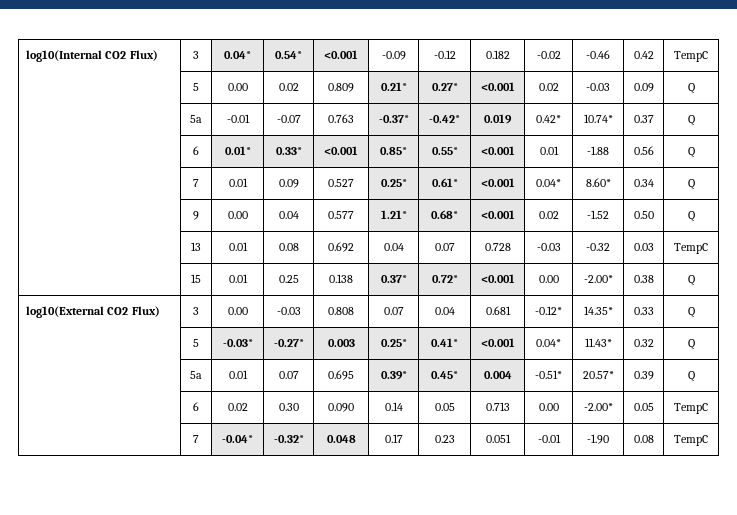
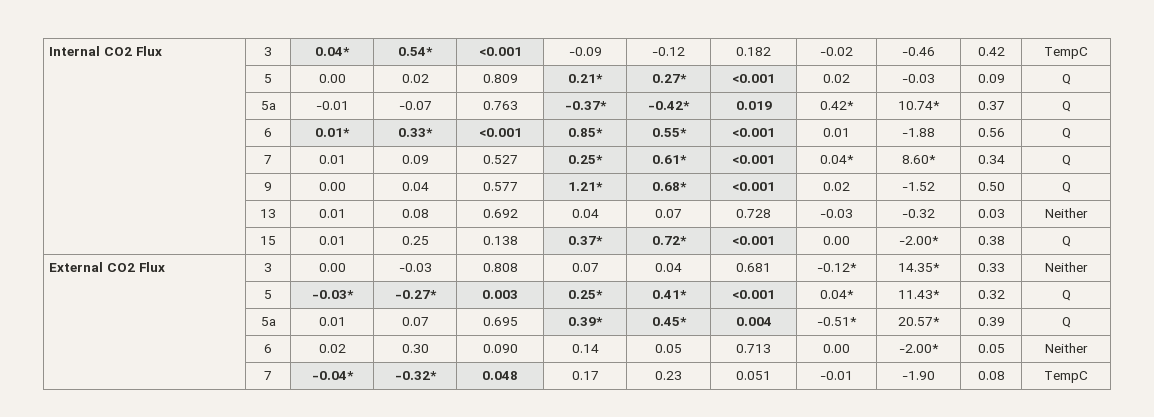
[26,50,158,62] log10(Internal CO2 Flux) -> [48,46,162,56] Internal CO2 Flux
[674,243,708,254] TempC -> [1045,208,1088,218] Neither
[26,306,160,318] log10(External CO2 Flux) -> [48,262,165,272] External CO2 Flux
[687,307,695,318] Q -> [1045,262,1088,272] Neither
[674,403,708,414] TempC -> [1045,343,1088,353] Neither

